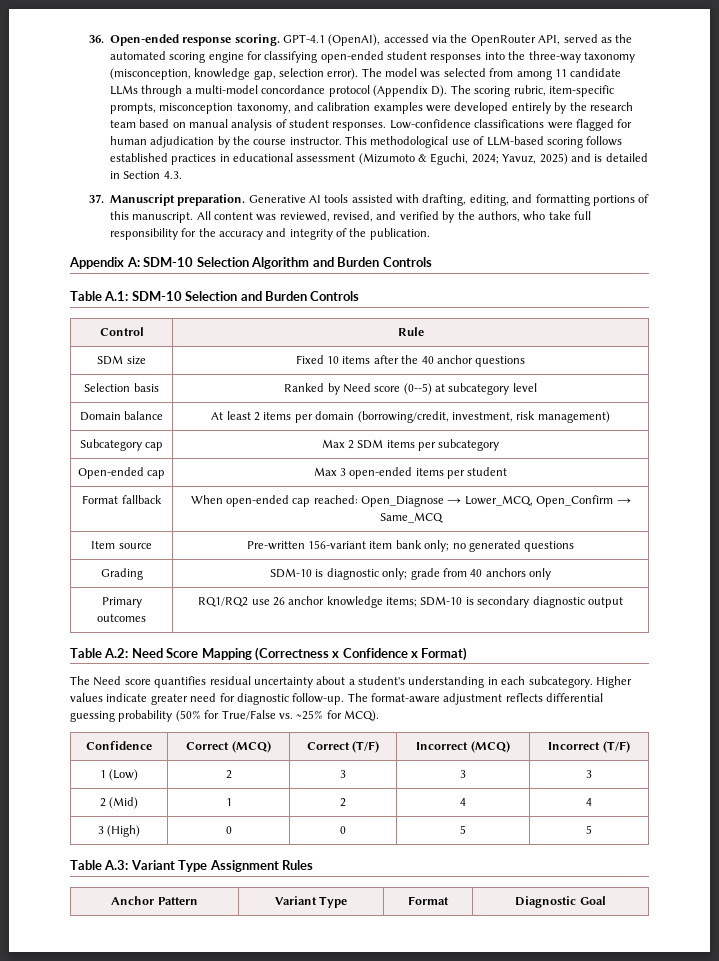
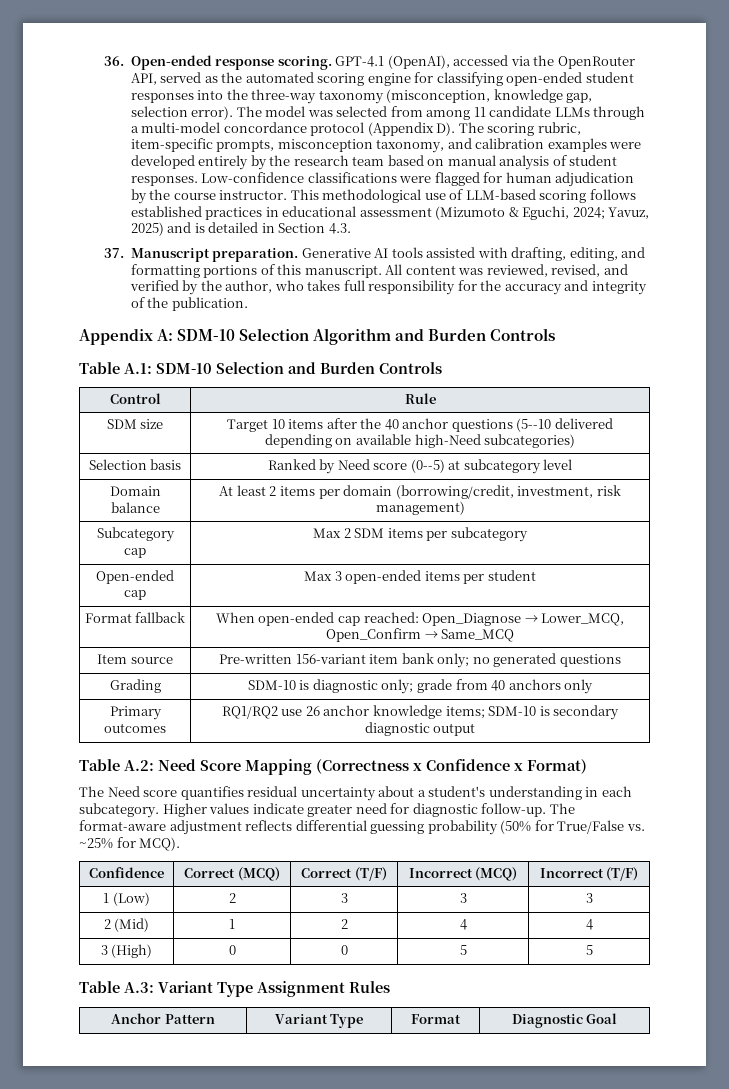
[477,211,571,222] authors, who take -> [225,280,341,293] author, who takes
[295,355,324,364] Fixed -> [227,419,269,432] Target
(526, 361) none -> [516,418,613,432] [264,434,576,448] (5--10 delivered depending on available high-Need subcategories)

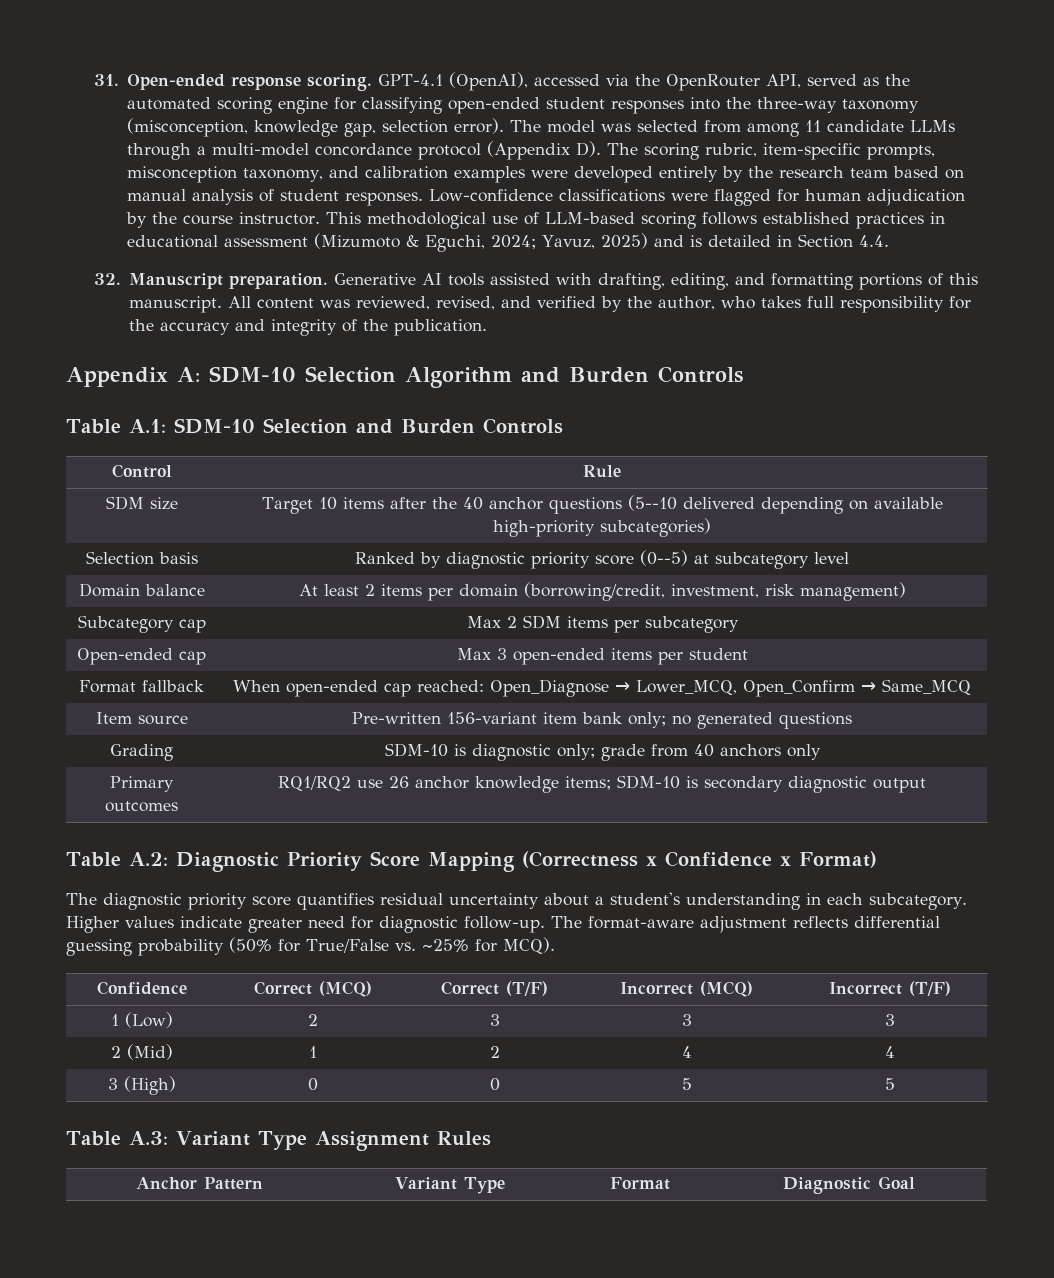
[104,56,125,66] 36. -> [93,74,119,86] 31.
[328,223,351,234] [104,248,125,258] 4.3. // 37. -> [859,235,890,247] [93,273,121,285] 4.4. // 32.
[414,434,481,448] high-Need -> [493,520,595,537] high-priority
[337,459,370,470] Need -> [446,552,590,569] diagnostic priority
[158,759,196,771] Need -> [175,852,362,872] Diagnostic Priority
[107,786,140,797] Need -> [103,893,247,910] diagnostic priority

